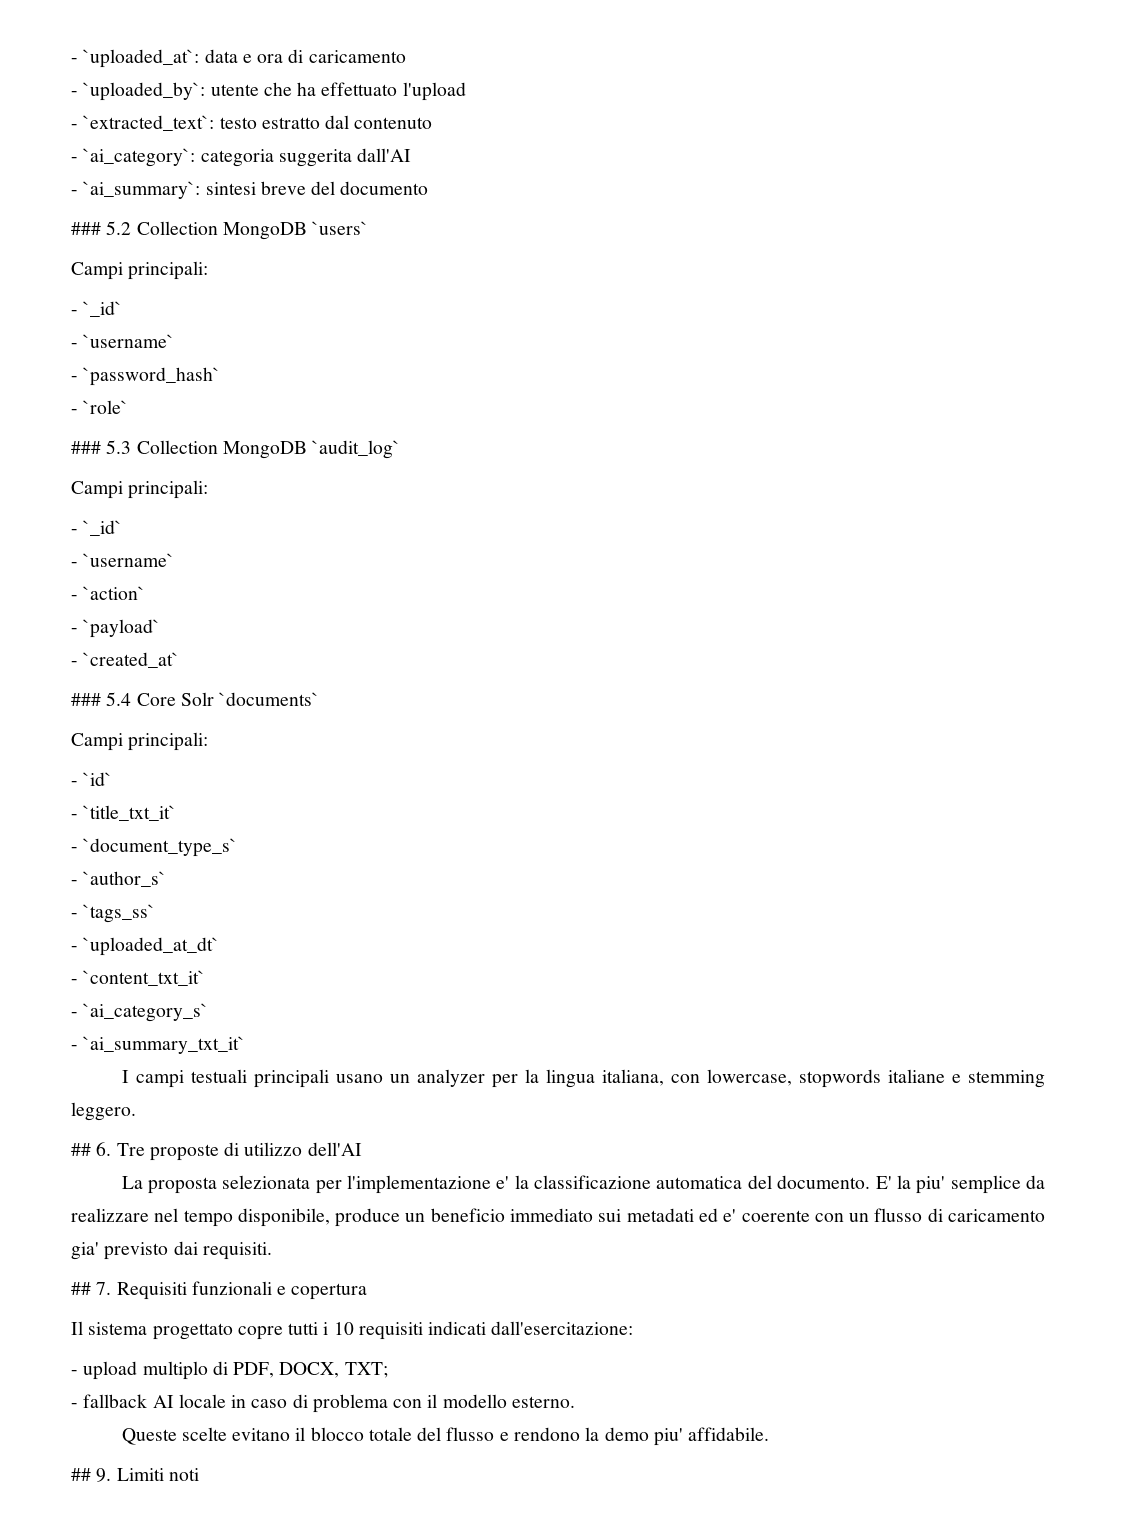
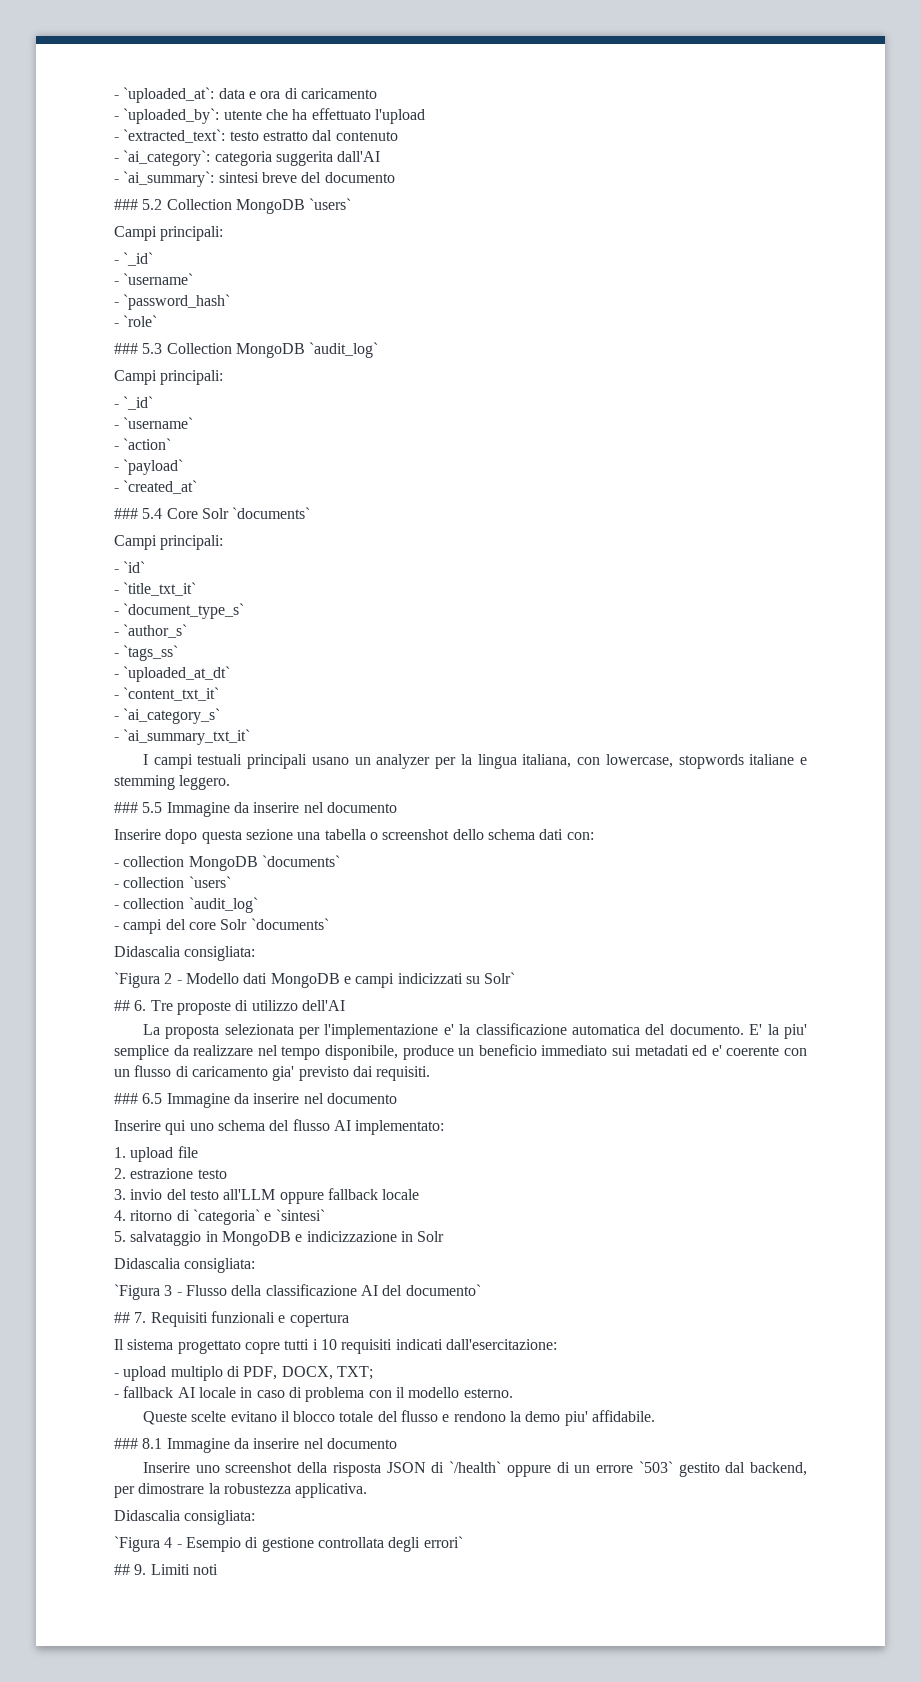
(136, 1111) none -> [114,802,397,817] [114,829,594,844] [114,855,340,871] [114,876,231,888] [114,897,258,913] [114,918,329,934] [114,946,256,961] [114,972,516,988] // ### 5.5 Immagine da inserire nel documento // Inserire dopo questa sezione una tabella o screenshot dello schema dati con: // - collection MongoDB `documents` // - collection `users` // - collection `audit_log` // - campi del core Solr `documents` // Didascalia consigliata: // `Figura 2 - Modello dati MongoDB e campi indicizzati su Solr`
(272, 1251) none -> [114,1093,397,1108] [114,1119,445,1135] [114,1146,198,1162] [114,1168,227,1179] [114,1188,420,1204] [114,1209,325,1225] [114,1231,445,1246] [114,1258,256,1273] [114,1284,481,1300] // ### 6.5 Immagine da inserire nel documento // Inserire qui uno schema del flusso AI implementato: // 1. upload file // 2. estrazione testo // 3. invio del testo all'LLM oppure fallback locale // 4. ritorno di `categoria` e `sintesi` // 5. salvataggio in MongoDB e indicizzazione in Solr // Didascalia consigliata: // `Figura 3 - Flusso della classificazione AI del documento`
(770, 1434) none -> [114,1438,397,1453] [142,1461,807,1477] [114,1483,368,1498] [114,1510,256,1525] [114,1536,463,1552] // ### 8.1 Immagine da inserire nel documento // Inserire uno screenshot della risposta JSON di `/health` oppure di un errore `503` gestito dal backend, per dimostrare la robustezza applicativa. // Didascalia consigliata: // `Figura 4 - Esempio di gestione controllata degli errori`

